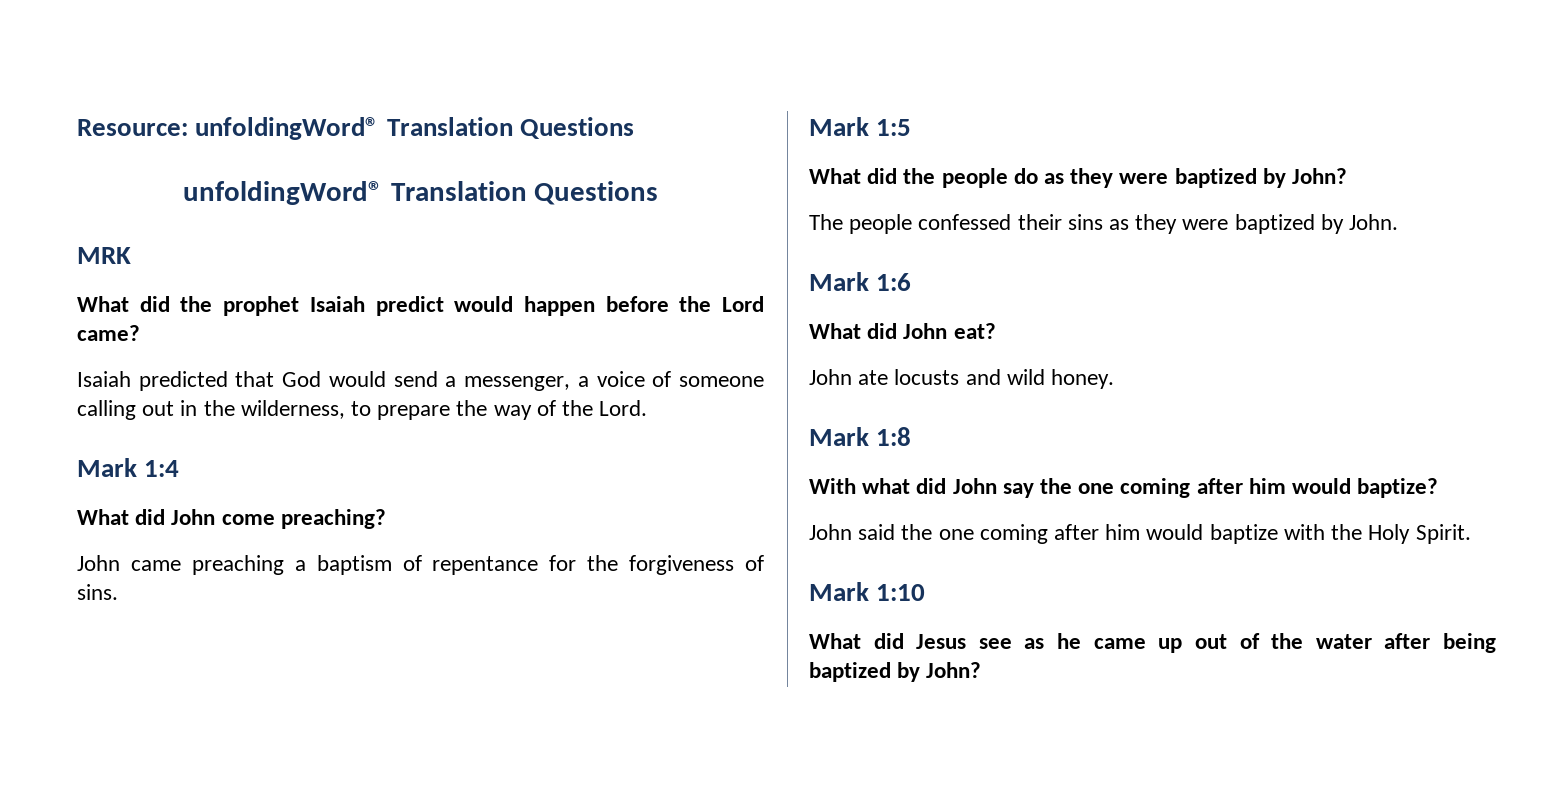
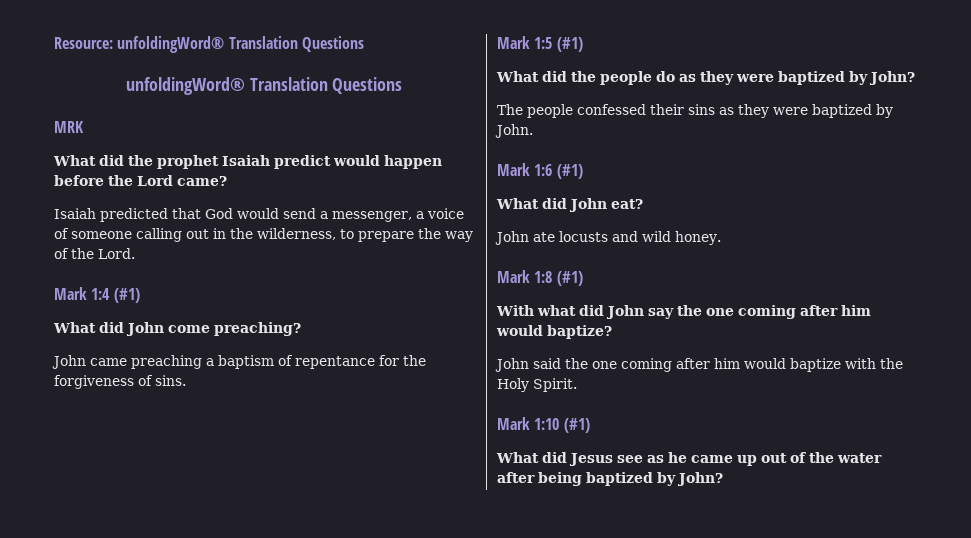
(180, 468) none -> [113,288,140,303] (#1)
(912, 127) none -> [556,37,583,52] (#1)
(912, 282) none -> [556,164,583,179] (#1)
(912, 436) none -> [556,271,583,286] (#1)
(926, 592) none -> [563,418,590,433] (#1)

